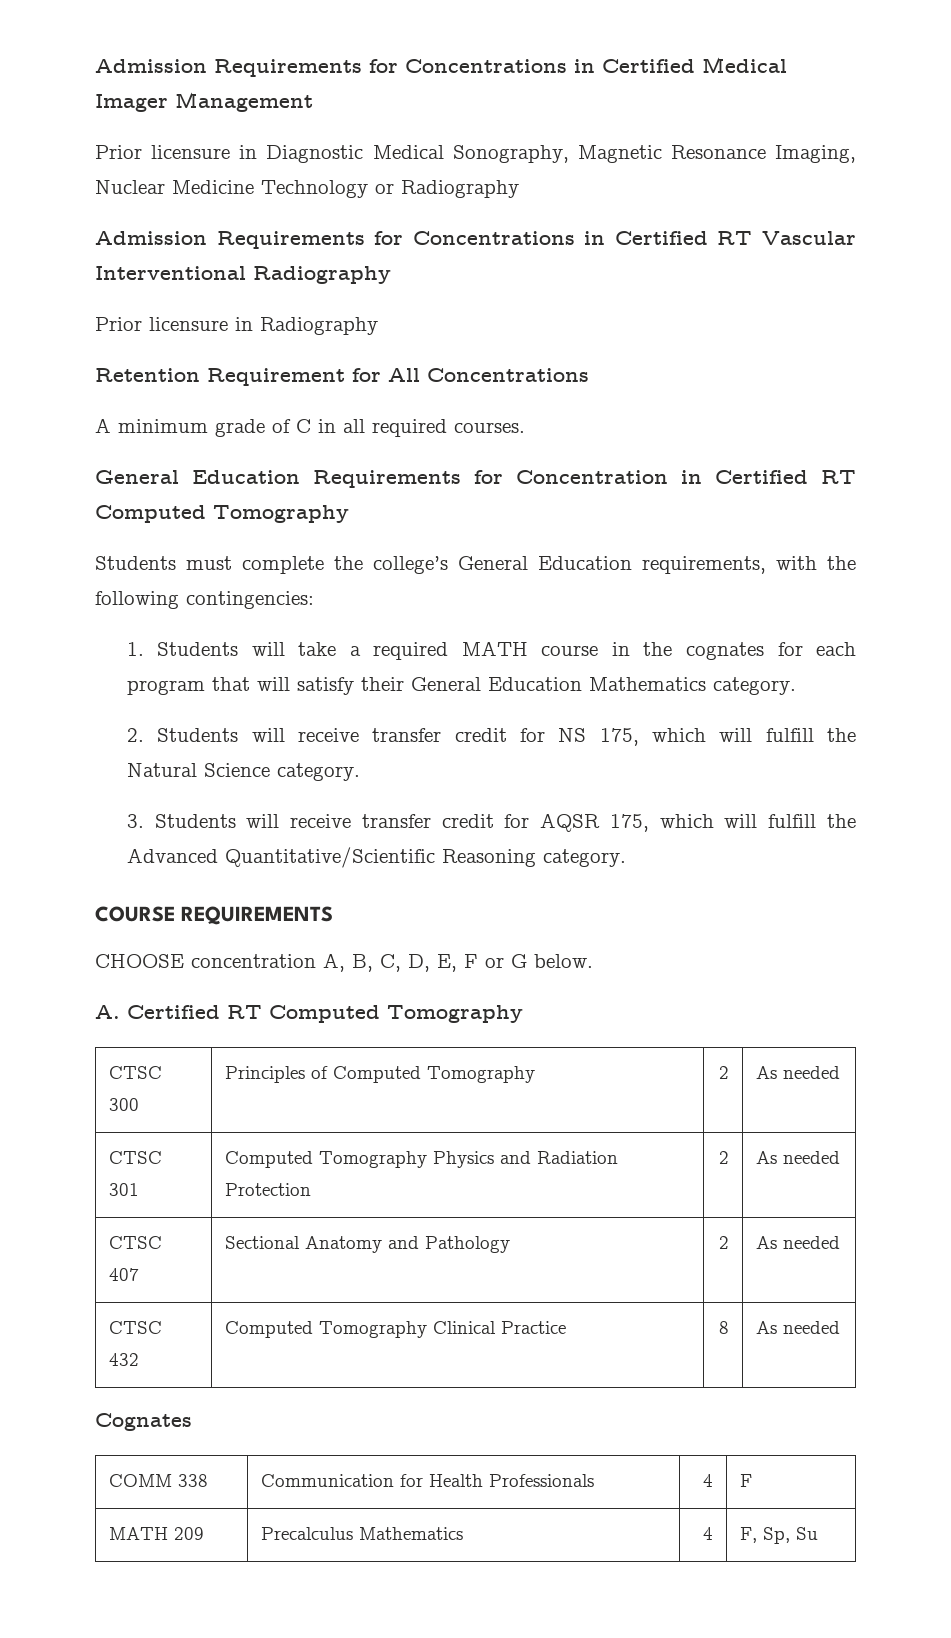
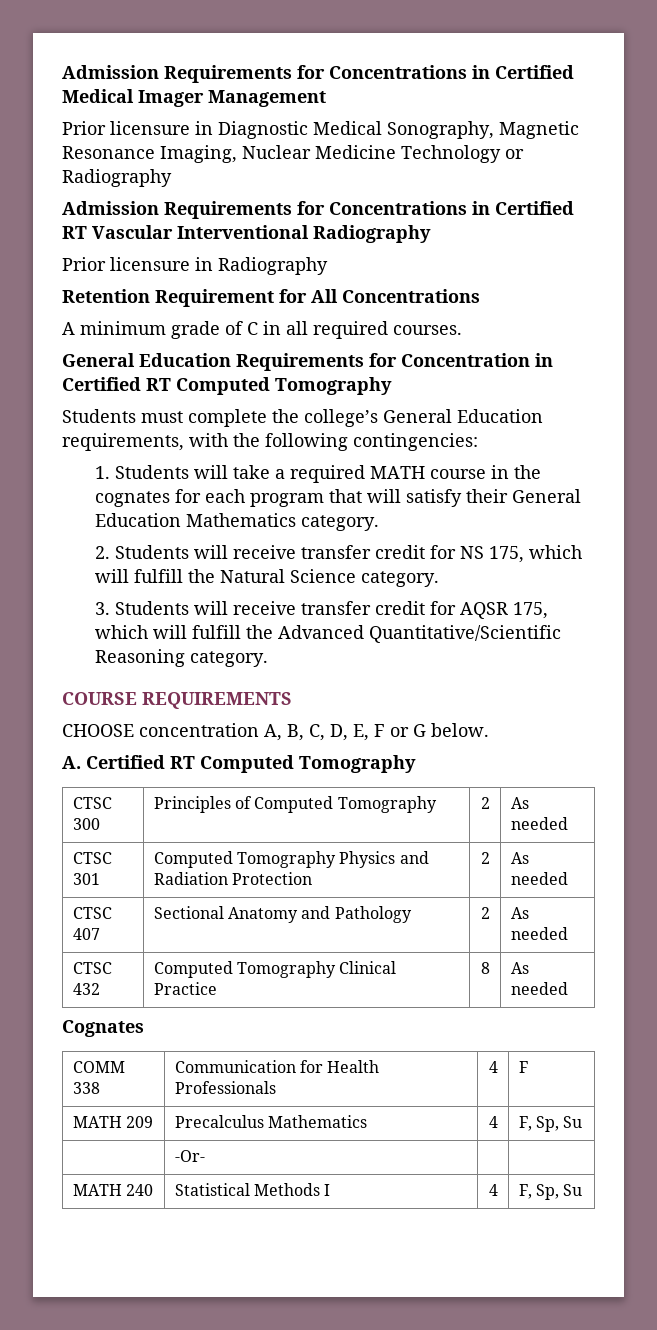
(819, 1533) none -> [174,1150,205,1162] [72,1184,154,1196] [174,1183,331,1196] [489,1184,499,1196] [518,1184,583,1200] // | -Or- | | // MATH 240 | Statistical Methods I | 4 | F, Sp, Su

